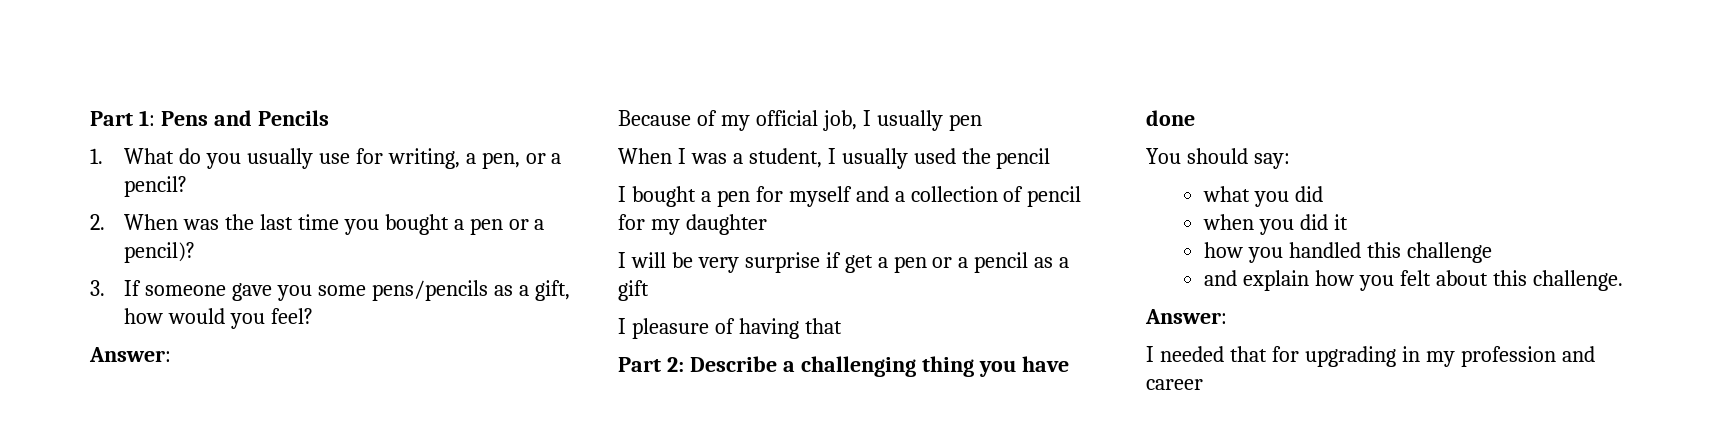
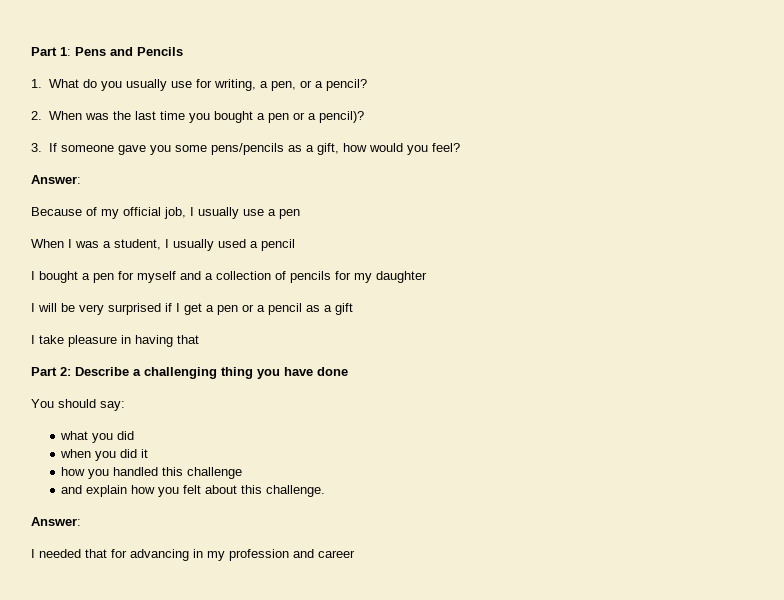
(943, 120) none -> [243,209,276,216] use a
[961,148,991,164] the -> [250,241,258,248] a
[1027,186,1082,207] pencil -> [290,271,331,283] pencils
[744,252,841,273] surprise if -> [108,303,180,315] surprised if I
[631,318,735,339] pleasure of -> [39,335,131,347] take pleasure in
[1304,346,1396,367] upgrading -> [130,549,189,561] advancing

